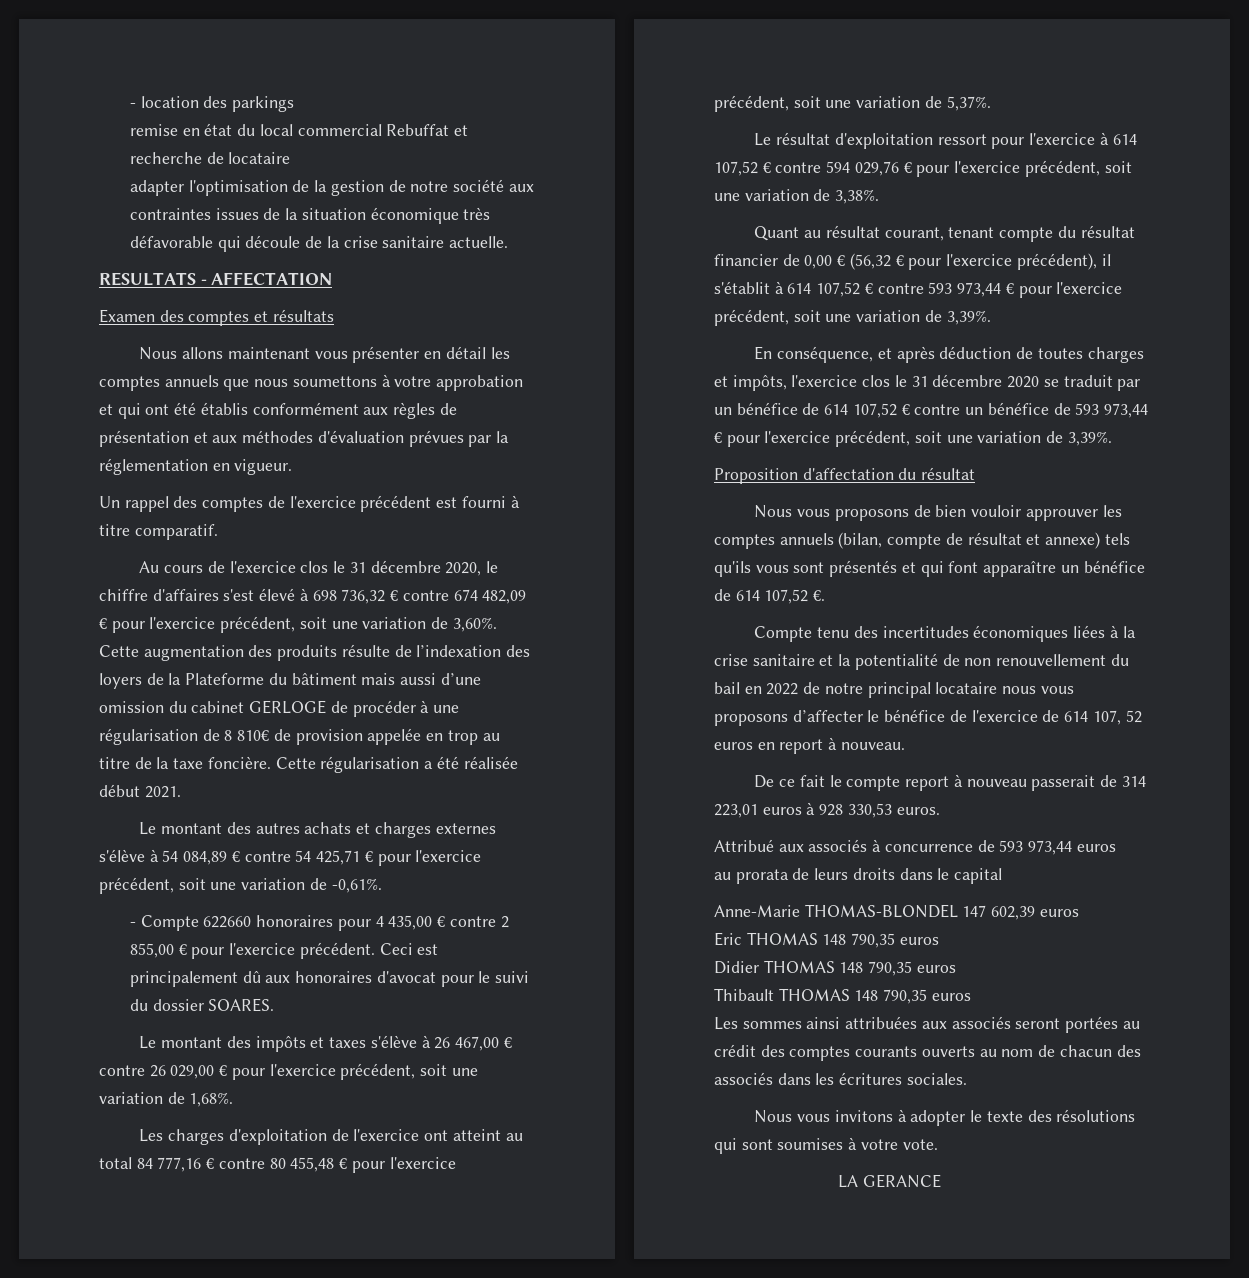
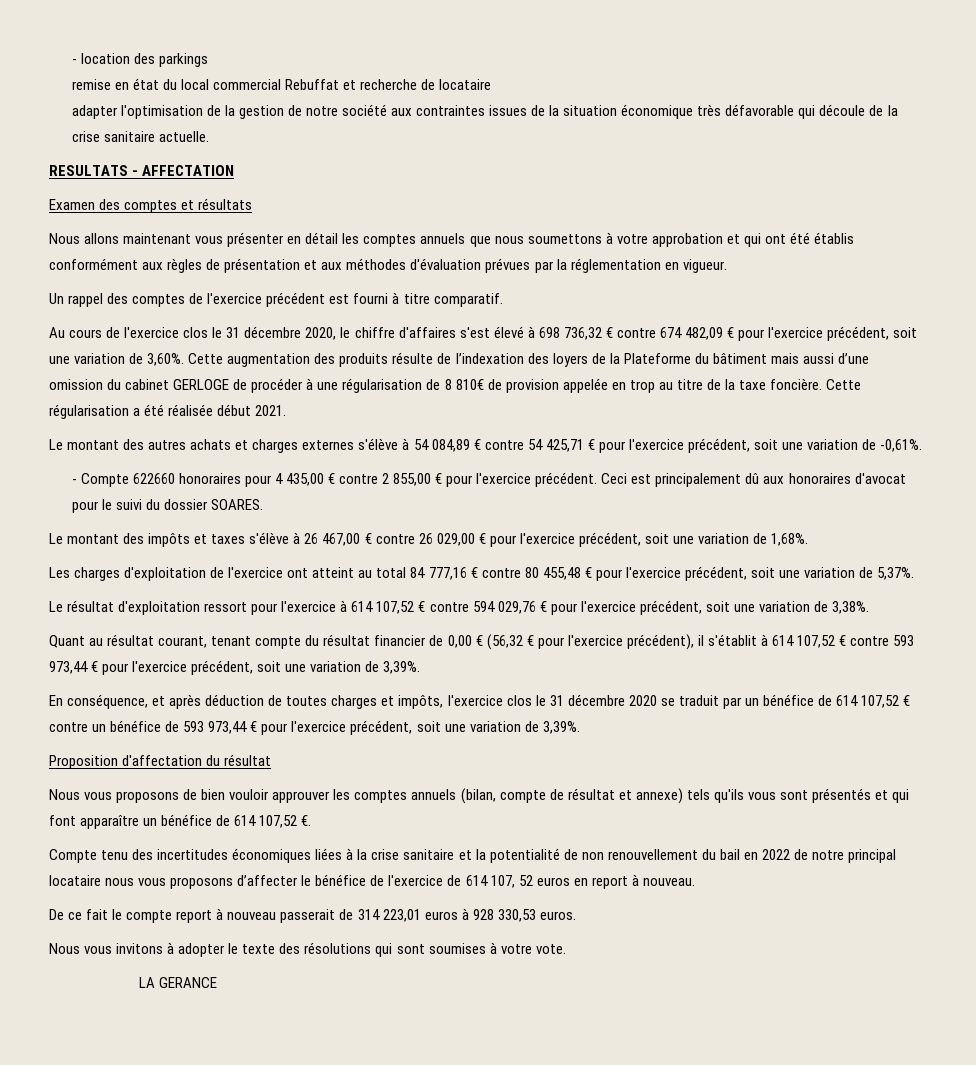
[714,839,1116,855] [714,868,1003,884] [714,904,1079,920] [714,932,939,948] [714,960,956,976] [714,988,971,1004] [714,1016,1140,1033] [714,1044,1141,1061] [714,1072,967,1085] // Attribué aux associés à concurrence de 593 973,44 euros // au prorata de leurs droits dans le capital // Anne-Marie THOMAS-BLONDEL 147 602,39 euros // Eric THOMAS 148 790,35 euros // Didier THOMAS 148 790,35 euros // Thibault THOMAS 148 790,35 euros // Les sommes ainsi attribuées aux associés seront portées au crédit des comptes courants ouverts au nom de chacun des associés dans les écritures sociales. -> (576, 915) none

